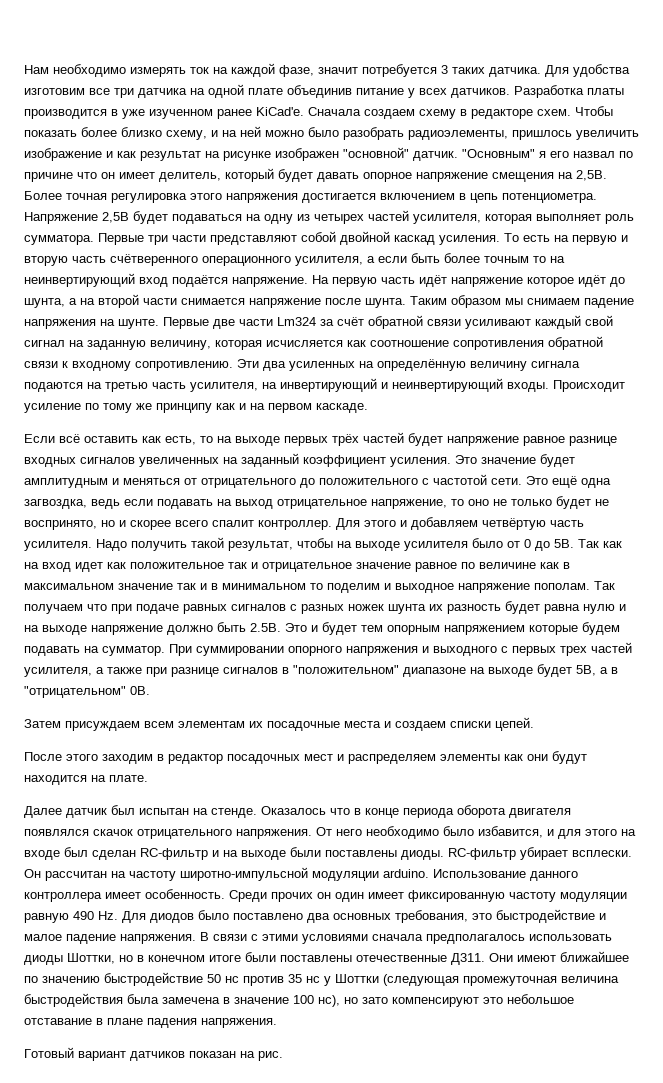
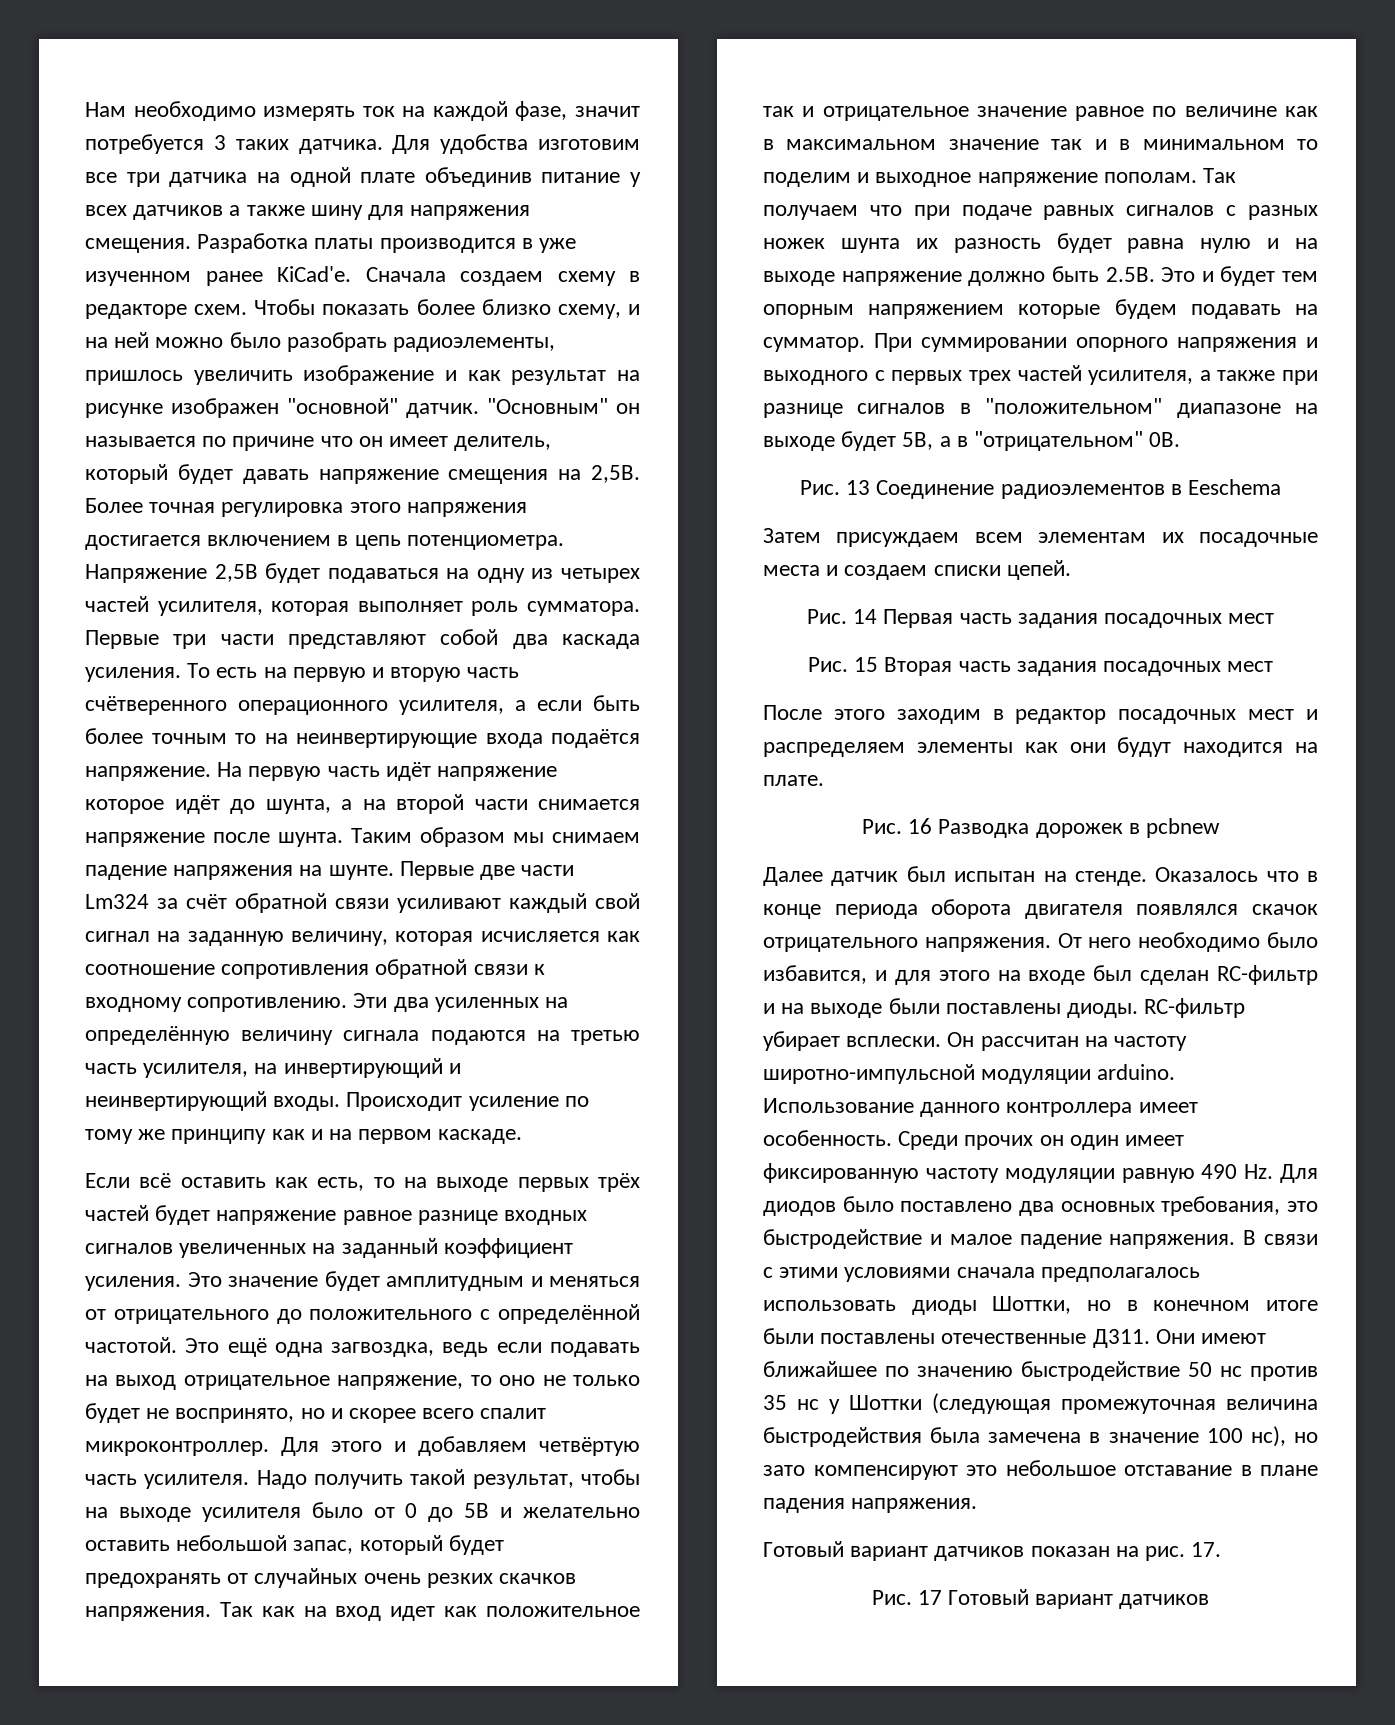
[451,88,510,98] датчиков. -> [133,205,531,220] [85,238,191,253] датчиков а также шину для напряжения смещения.
[539,151,615,158] я его назвал -> [616,403,640,414] [85,436,196,447] он называется
[363,172,412,182] опорное -> (309, 476) none
[340,231,435,245] двойной каскад -> [512,634,640,649] два каскада
[24,273,168,287] неинвертирующий вход -> [296,733,543,748] неинвертирующие входа
[433,474,522,485] частотой сети. -> [498,1304,640,1324] [85,1337,177,1353] определённой частотой.
[258,520,332,530] контроллер. -> [85,1441,269,1456] микроконтроллер.
[554,539,574,548] 5В. -> [464,1503,641,1518] [85,1535,504,1555] [85,1568,577,1588] [85,1606,211,1621] 5В и желательно оставить небольшой запас, который будет предохранять от случайных очень резких скачков напряжения.
(150, 690) none -> [799,479,1282,499] // Рис. 13 Соединение радиоэлементов в Eeschema
(534, 724) none -> [806,609,1275,628] [807,657,1274,676] // Рис. 14 Первая часть задания посадочных мест // Рис. 15 Вторая часть задания посадочных мест
(148, 778) none -> [861,818,1221,838] // Рис. 16 Разводка дорожек в pcbnew
(283, 1056) none -> [1191,1542,1222,1557] [871,1589,1210,1609] 17. // Рис. 17 Готовый вариант датчиков

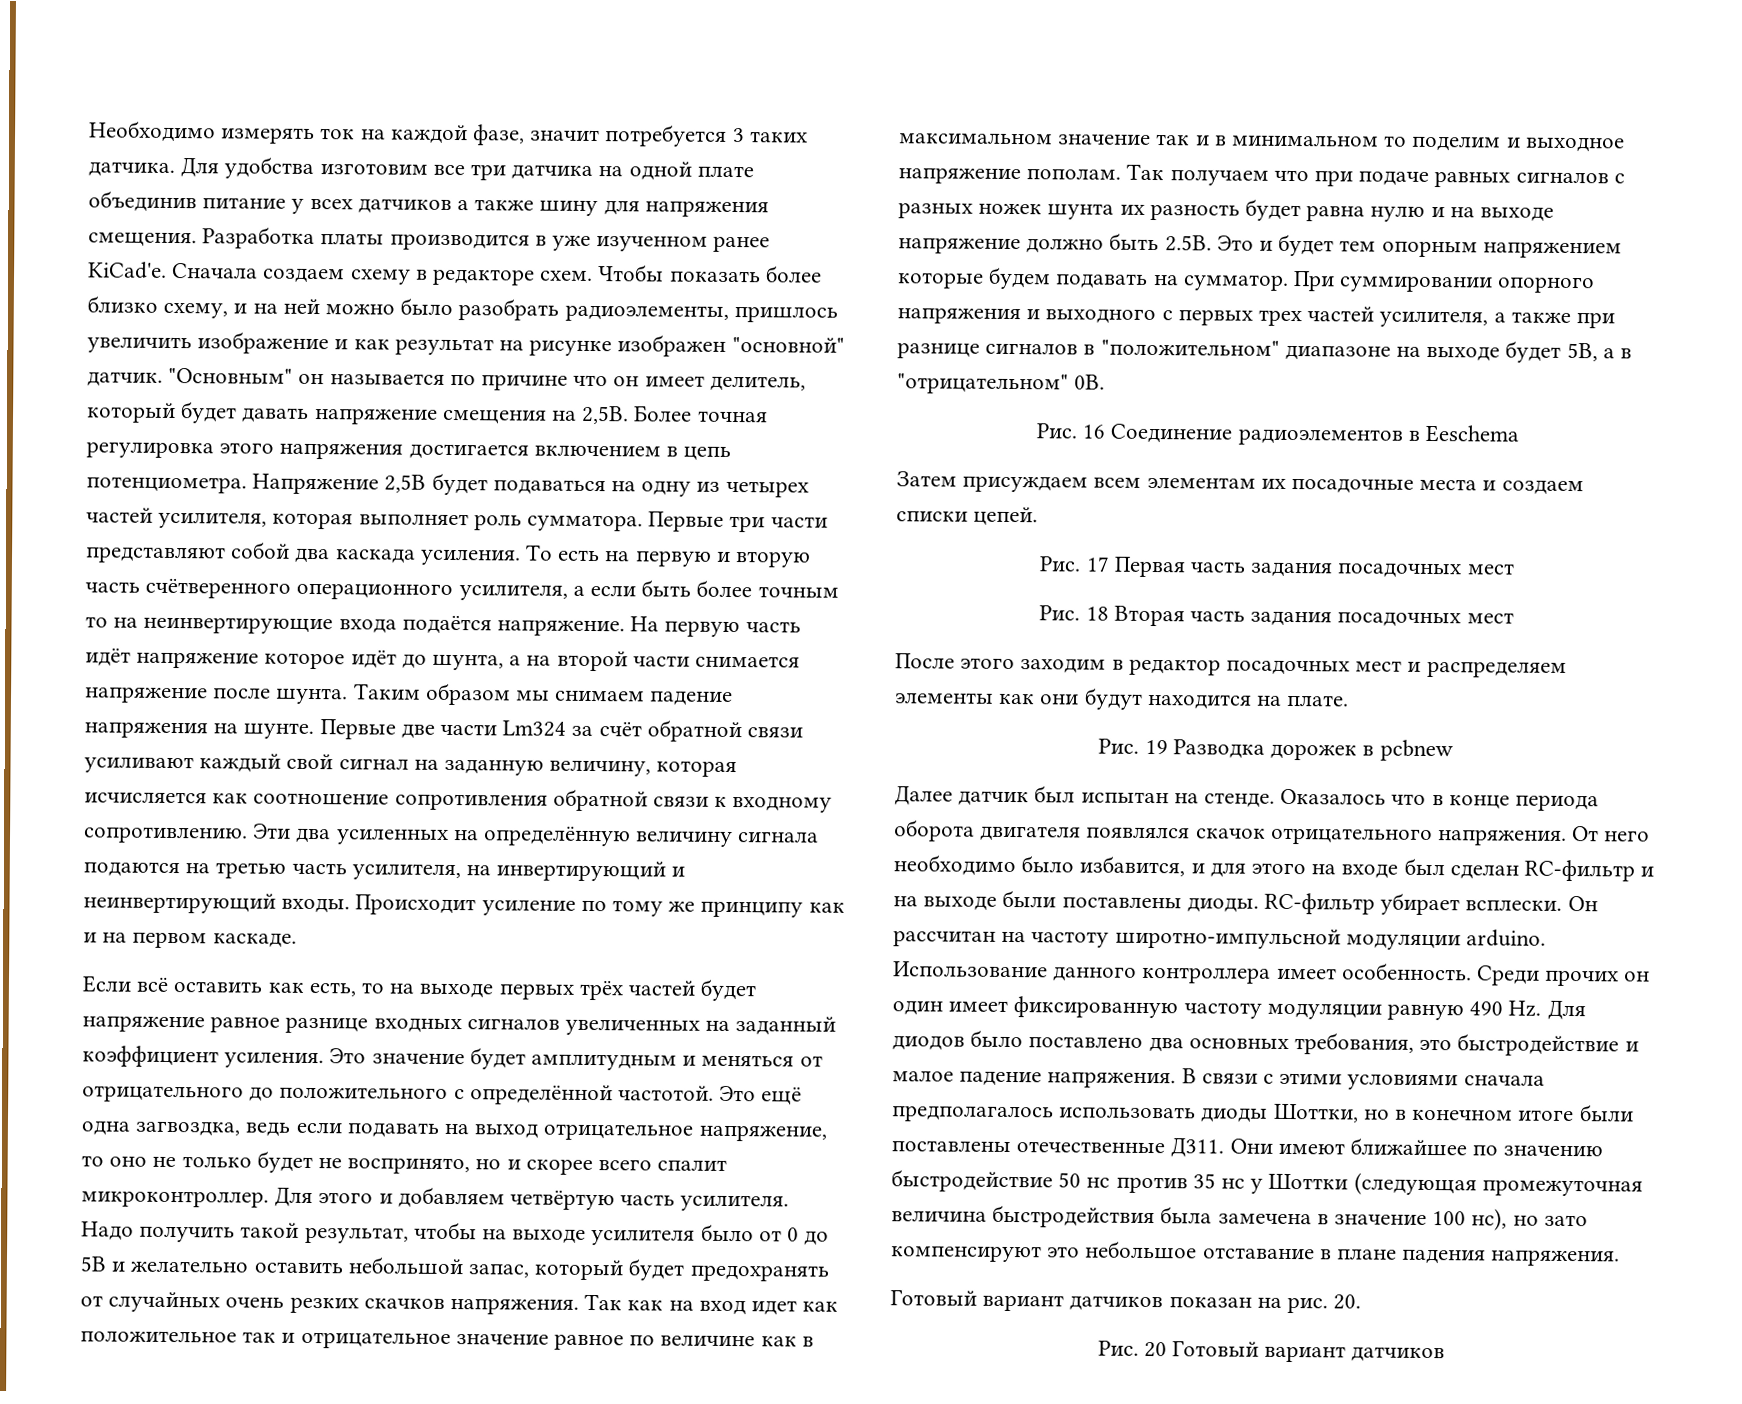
[85,101,256,121] Нам необходимо -> [88,120,216,143] Необходимо
[846,480,871,495] 13 -> [1082,424,1106,439] 16
[853,609,878,624] 14 -> [1085,556,1110,572] 17
[854,657,879,672] 15 -> [1085,606,1109,621] 18
[908,818,933,834] 16 -> [1144,739,1168,755] 19
[1191,1542,1222,1557] [871,1590,942,1605] 17. // Рис. 17 -> [1333,1294,1362,1310] [1097,1340,1167,1358] 20. // Рис. 20

